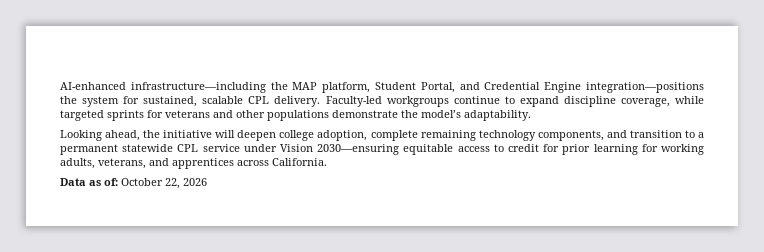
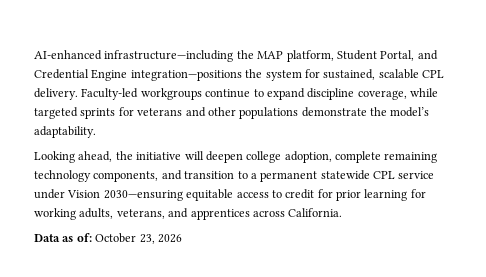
[165,178,180,189] 22, -> [139,234,155,244] 23,

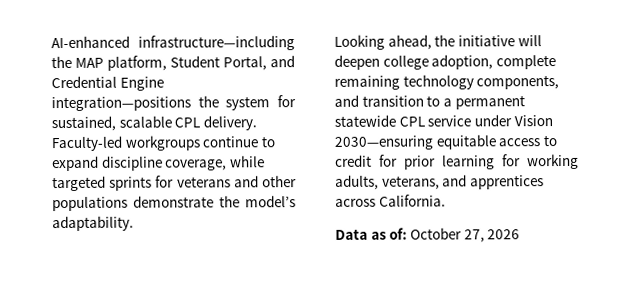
[139,234,155,244] 23, -> [463,229,485,243] 27,

